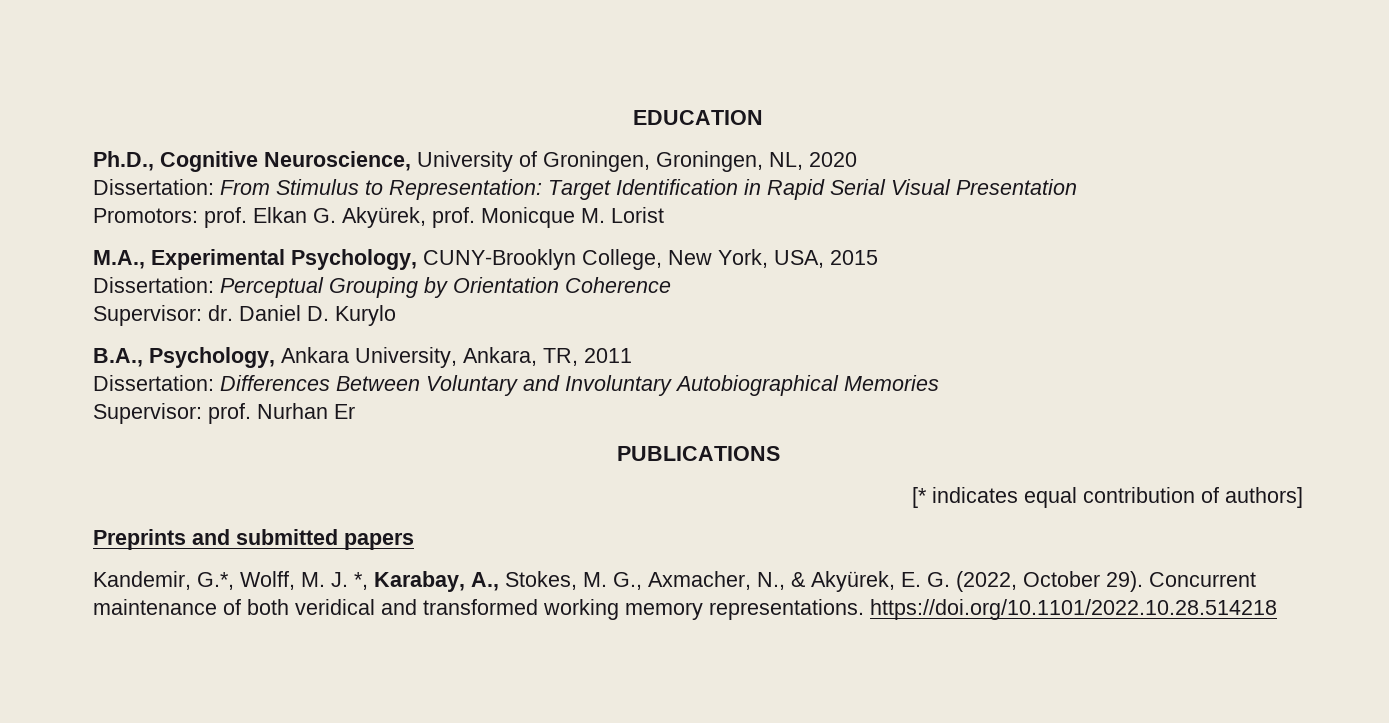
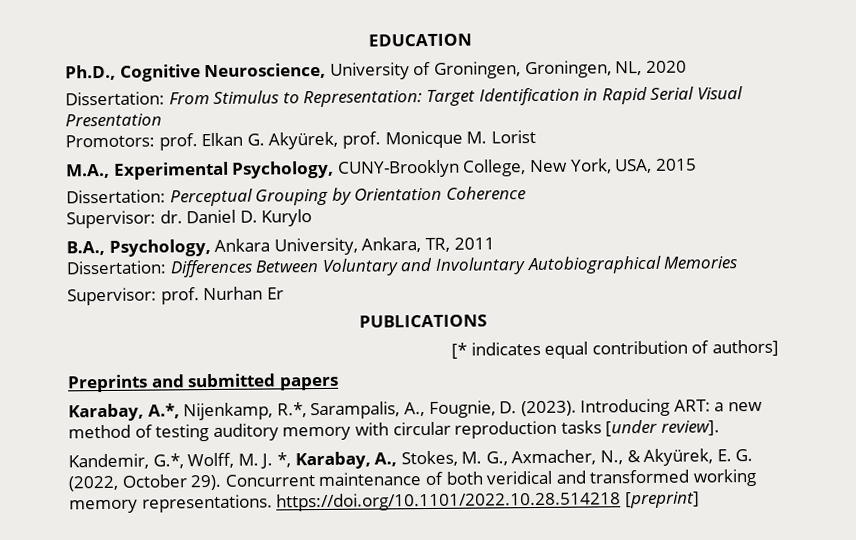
(414, 541) none -> [68,398,764,422] [68,419,720,442] // Karabay, A.*, Nijenkamp, R.*, Sarampalis, A., Fougnie, D. (2023). Introducing ART: a new method of testing auditory memory with circular reproduction tasks [under review].
(1277, 609) none -> [624,491,700,509] [preprint]

